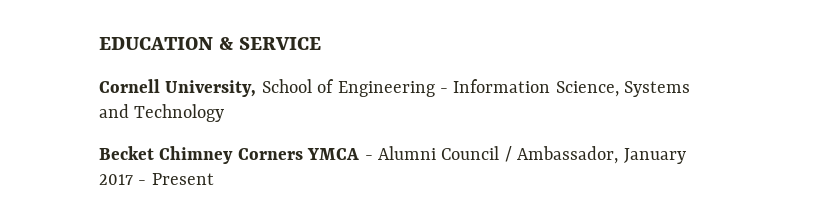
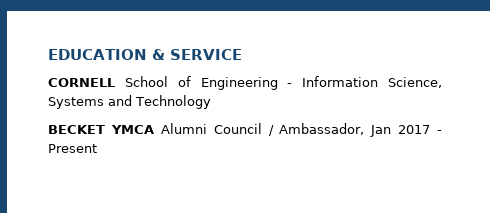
[99,79,257,97] Cornell University, -> [48,78,115,87] CORNELL
[99,146,373,164] Becket Chimney Corners YMCA - -> [48,125,154,134] BECKET YMCA
[623,148,686,164] January -> [370,125,392,137] Jan

